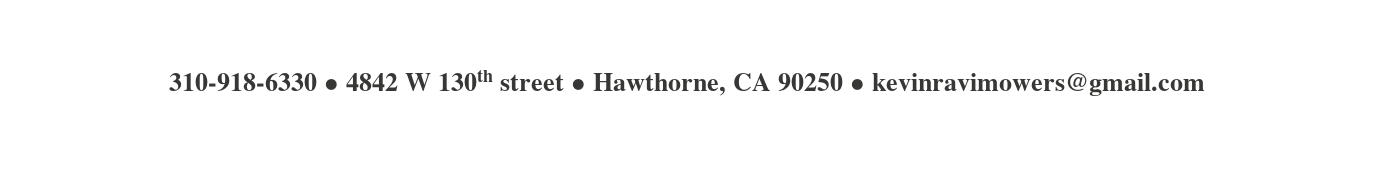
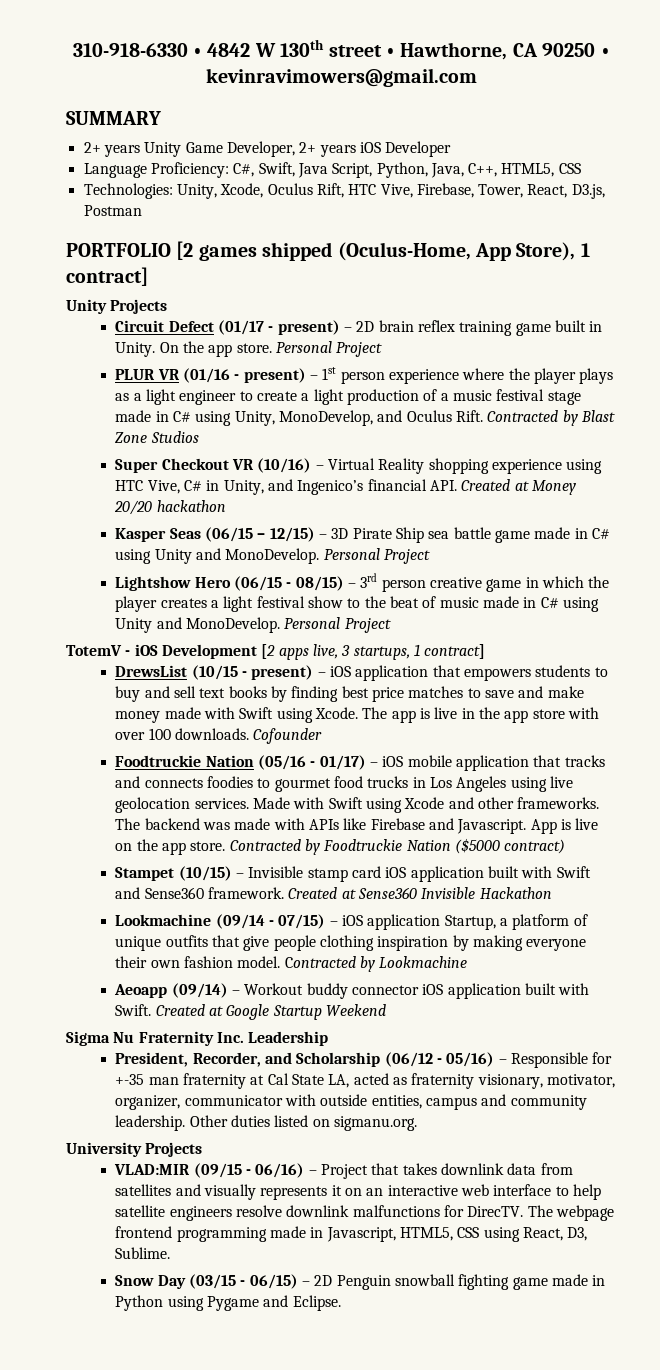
(1206, 84) none -> [66,111,161,125] [83,141,452,157] [83,162,581,178] [83,183,605,199] [83,205,142,216] [66,241,590,261] [66,267,148,286] [66,299,168,314] [115,320,603,336] [115,341,383,357] [115,367,614,384] [115,389,581,405] [115,410,615,426] [115,431,199,443] [115,458,603,474] [115,479,576,495] [114,500,226,515] [115,527,610,543] [115,548,431,564] [115,573,610,592] [115,596,599,612] [115,617,391,633] [66,644,486,660] [115,665,608,681] [115,686,584,702] [115,707,599,723] [115,728,323,744] [115,755,605,771] [115,776,573,792] [115,797,600,813] [115,818,599,834] [115,838,566,855] [115,866,591,882] [115,887,552,899] [115,914,588,930] [115,935,587,951] [115,956,468,972] [114,983,590,999] [115,1004,387,1020] [66,1031,329,1046] [115,1052,613,1068] [115,1073,615,1089] [115,1094,587,1110] [115,1115,418,1131] [66,1142,203,1157] [114,1163,573,1179] [115,1184,601,1200] [115,1205,615,1221] [115,1226,588,1242] [115,1247,171,1259] [115,1274,606,1290] [115,1295,341,1311] // SUMMARY // 2+ years Unity Game Developer, 2+ years iOS Developer // Language Proficiency: C#, Swift, Java Script, Python, Java, C++, HTML5, CSS // Technologies: Unity, Xcode, Oculus Rift, HTC Vive, Firebase, Tower, React, D3.js, Postman // PORTFOLIO [2 games shipped (Oculus-Home, App Store), 1 contract] // Unity Projects // Circuit Defect (01/17 - present) – 2D brain reflex training game built in Unity. On the app store. Personal Project // PLUR VR (01/16 - present) – 1st person experience where the player plays as a light engineer to create a light production of a music festival stage made in C# using Unity, MonoDevelop, and Oculus Rift. Contracted by Blast Zone Studios // Super Checkout VR (10/16) – Virtual Reality shopping experience using HTC Vive, C# in Unity, and Ingenico’s financial API. Created at Money 20/20 hackathon // Kasper Seas (06/15 – 12/15) – 3D Pirate Ship sea battle game made in C# using Unity and MonoDevelop. Personal Project // Lightshow Hero (06/15 - 08/15) – 3rd person creative game in which the player creates a light festival show to the beat of music made in C# using Unity and MonoDevelop. Personal Project // TotemV - iOS Development [2 apps live, 3 startups, 1 contract] // DrewsList (10/15 - present) – iOS application that empowers students to buy and sell text books by finding best price matches to save and make money made with Swift using Xcode. The app is live in the app store with over 100 downloads. Cofounder // Foodtruckie Nation (05/16 - 01/17) – iOS mobile application that tracks and connects foodies to gourmet food trucks in Los Angeles using live geolocation services. Made with Swift using Xcode and other frameworks. The backend was made with APIs like Firebase and Javascript. App is live on the app store. Contracted by Foodtruckie Nation ($5000 contract) // Stampet (10/15) – Invisible stamp card iOS application built with Swift and Sense360 framework. Created at Sense360 Invisible Hackathon // Lookmachine (09/14 - 07/15) – iOS application Startup, a platform of unique outfits that give people clothing inspiration by making everyone their own fashion model. Contracted by Lookmachine // Aeoapp (09/14) – Workout buddy connector iOS application built with Swift. Created at Google Startup Weekend // Sigma Nu Fraternity Inc. Leadership // President, Recorder, and Scholarship (06/12 - 05/16) – Responsible for +-35 man fraternity at Cal State LA, acted as fraternity visionary, motivator, organizer, communicator with outside entities, campus and community leadership. Other duties listed on sigmanu.org. // University Projects // VLAD:MIR (09/15 - 06/16) – Project that takes downlink data from satellites and visually represents it on an interactive web interface to help satellite engineers resolve downlink malfunctions for DirecTV. The webpage frontend programming made in Javascript, HTML5, CSS using React, D3, Sublime. // Snow Day (03/15 - 06/15) – 2D Penguin snowball fighting game made in Python using Pygame and Eclipse.

